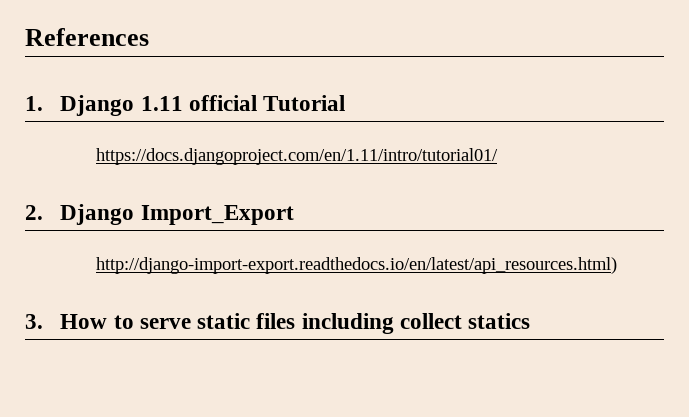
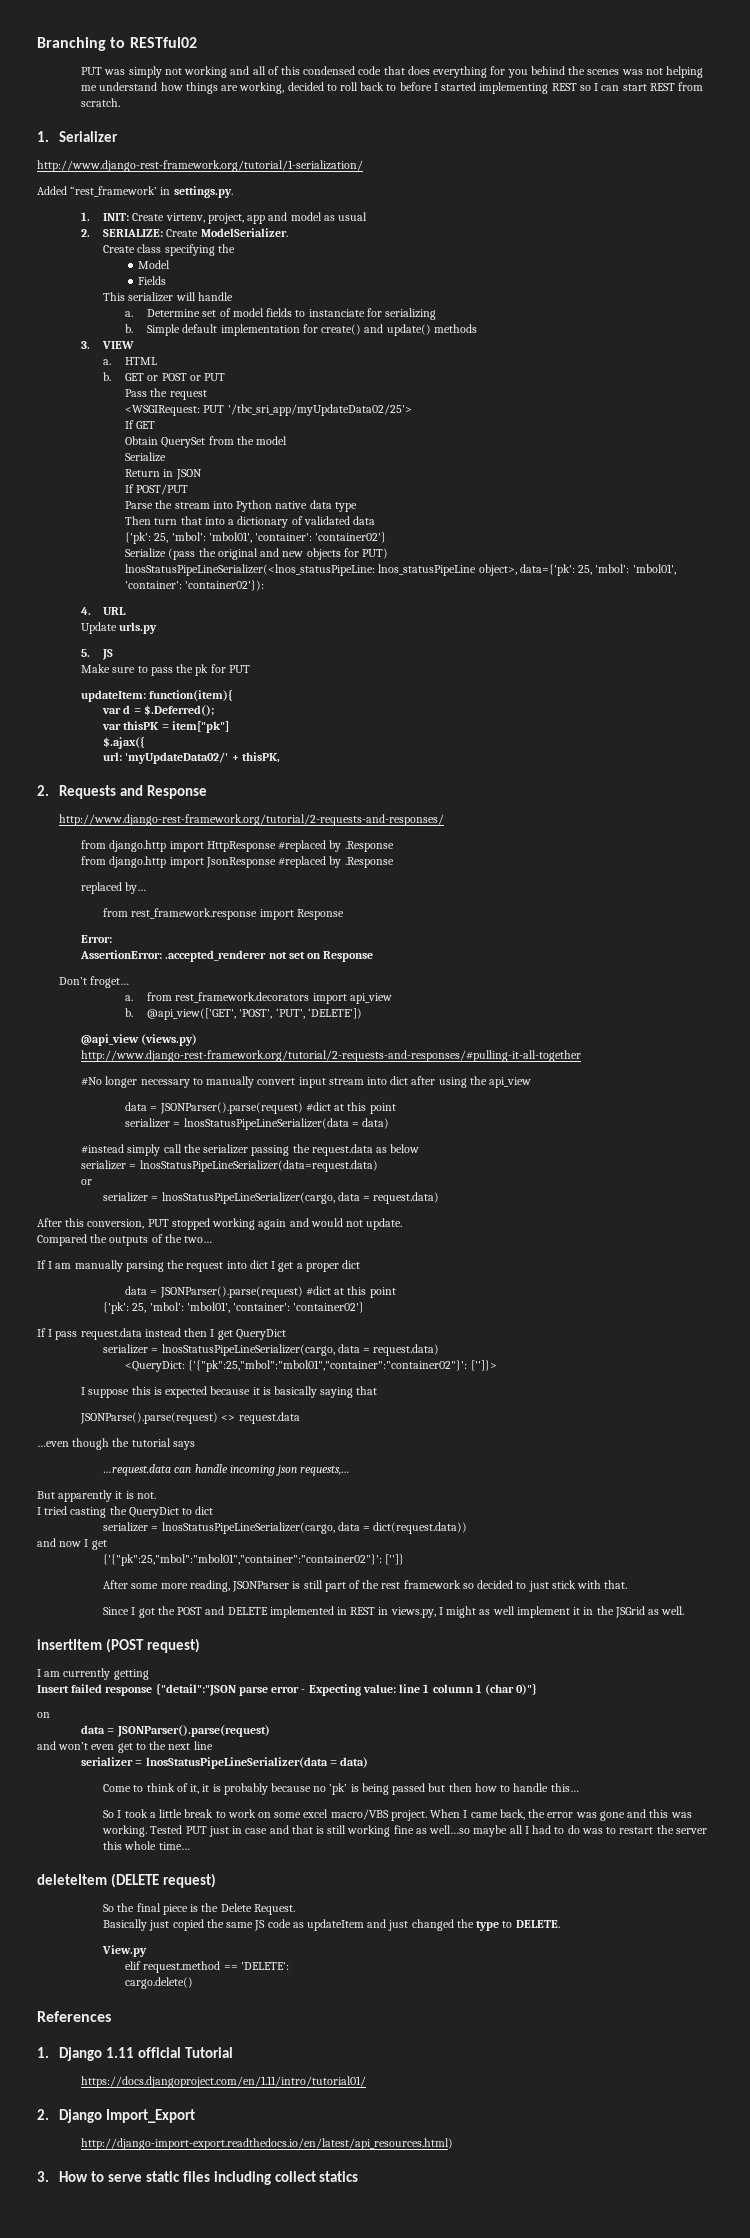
(25, 37) none -> [37,37,197,51] [81,66,704,78] [81,82,704,94] [81,98,121,107] [37,131,119,142] [37,160,363,172] [37,186,233,198] [81,212,368,224] [81,228,288,237] [103,244,235,256] [138,260,171,269] [138,276,167,285] [103,292,233,302] [125,308,437,320] [125,324,477,336] [81,341,135,349] [103,357,158,365] [103,372,226,381] [125,388,207,400] [125,404,412,416] [125,420,156,429] [125,436,288,448] [125,452,167,462] [125,469,202,480] [125,484,189,495] [125,500,357,512] [125,516,376,528] [125,532,387,544] [125,548,389,560] [125,564,676,576] [125,580,265,591] [81,607,127,615] [81,622,158,634] [81,649,114,660] [81,664,250,676] [81,689,234,702] [102,705,214,716] [102,721,229,733] [103,736,146,749] [103,752,280,764] [37,785,207,799] [59,814,445,826] [81,840,394,852] [81,856,394,868] [81,882,147,894] [103,908,344,920] [81,935,113,943] [80,950,374,962] [59,976,130,988] [125,992,392,1004] [125,1008,362,1020] [81,1034,198,1046] [81,1050,582,1062] [81,1076,532,1088] [125,1102,396,1114] [125,1118,390,1130] [81,1144,420,1156] [81,1160,378,1172] [81,1179,93,1185] [103,1192,440,1204] [37,1218,403,1230] [37,1234,213,1246] [37,1260,361,1272] [125,1286,396,1298] [103,1302,365,1314] [37,1328,286,1340] [103,1344,440,1356] [125,1360,497,1372] [81,1386,378,1398] [80,1412,300,1424] [37,1438,195,1450] [103,1464,351,1476] [37,1490,156,1502] [37,1506,214,1518] [103,1522,468,1534] [37,1538,107,1550] [103,1554,405,1566] [103,1580,628,1592] [103,1606,685,1618] [37,1638,200,1653] [37,1668,149,1680] [37,1683,538,1696] [37,1712,50,1718] [81,1725,270,1737] [37,1741,213,1753] [81,1757,369,1769] [103,1783,579,1795] [103,1809,692,1821] [102,1825,707,1837] [103,1841,190,1850] [37,1873,216,1888] [103,1903,295,1915] [103,1919,560,1931] [102,1945,148,1957] [125,1961,289,1973] [125,1977,194,1989] Branching to RESTful02 // PUT was simply not working and all of this condensed code that does everything for you behind the scenes was not helping me understand how things are working, decided to roll back to before I started implementing REST so I can start REST from scratch. // 1. Serializer // http://www.django-rest-framework.org/tutorial/1-serialization/ // Added “rest_framework’ in settings.py. // 1. INIT: Create virtenv, project, app and model as usual // 2. SERIALIZE: Create ModelSerializer. // Create class specifying the // Model // Fields // This serializer will handle // a. Determine set of model fields to instanciate for serializing // b. Simple default implementation for create() and update() methods // 3. VIEW // a. HTML // b. GET or POST or PUT // Pass the request // <WSGIRequest: PUT '/tbc_sri_app/myUpdateData02/25'> // If GET // Obtain QuerySet from the model // Serialize // Return in JSON // If POST/PUT // Parse the stream into Python native data type // Then turn that into a dictionary of validated data // {'pk': 25, 'mbol': 'mbol01', 'container': 'container02'} // Serialize (pass the original and new objects for PUT) // lnosStatusPipeLineSerializer(<lnos_statusPipeLine: lnos_statusPipeLine object>, data={'pk': 25, 'mbol': 'mbol01', 'container': 'container02'}): // 4. URL // Update urls.py // 5. JS // Make sure to pass the pk for PUT // updateItem: function(item){ // var d = $.Deferred(); // var thisPK = item["pk"] // $.ajax({ // url: 'myUpdateData02/' + thisPK, // 2. Requests and Response // http://www.django-rest-framework.org/tutorial/2-requests-and-responses/ // from django.http import HttpResponse #replaced by .Response // from django.http import JsonResponse #replaced by .Response // replaced by… // from rest_framework.response import Response // Error: // AssertionError: .accepted_renderer not set on Response // Don’t froget… // a. from rest_framework.decorators import api_view // b. @api_view(['GET', 'POST', ‘PUT’, ‘DELETE’]) // @api_view (views.py) // http://www.django-rest-framework.org/tutorial/2-requests-and-responses/#pulling-it-all-together // #No longer necessary to manually convert input stream into dict after using the api_view // data = JSONParser().parse(request) #dict at this point // serializer = lnosStatusPipeLineSerializer(data = data) // #instead simply call the serializer passing the request.data as below // serializer = lnosStatusPipeLineSerializer(data=request.data) // or // serializer = lnosStatusPipeLineSerializer(cargo, data = request.data) // After this conversion, PUT stopped working again and would not update. // Compared the outputs of the two… // If I am manually parsing the request into dict I get a proper dict // data = JSONParser().parse(request) #dict at this point // {'pk': 25, 'mbol': 'mbol01', 'container': 'container02'} // If I pass request.data instead then I get QueryDict // serializer = lnosStatusPipeLineSerializer(cargo, data = request.data) // <QueryDict: {'{"pk":25,"mbol":"mbol01","container":"container02"}': ['']}> // I suppose this is expected because it is basically saying that // JSONParse().parse(request) <> request.data // …even though the tutorial says // …request.data can handle incoming json requests,… // But apparently it is not. // I tried casting the QueryDict to dict // serializer = lnosStatusPipeLineSerializer(cargo, data = dict(request.data)) // and now I get // {'{"pk":25,"mbol":"mbol01","container":"container02"}': ['']} // After some more reading, JSONParser is still part of the rest framework so decided to just stick with that. // Since I got the POST and DELETE implemented in REST in views.py, I might as well implement it in the JSGrid as well. // insertItem (POST request) // I am currently getting // Insert failed response {"detail":"JSON parse error - Expecting value: line 1 column 1 (char 0)"} // on // data = JSONParser().parse(request) // and won’t even get to the next line // serializer = lnosStatusPipeLineSerializer(data = data) // Come to think of it, it is probably because no ’pk’ is being passed but then how to handle this… // So I took a little break to work on some excel macro/VBS project. When I came back, the error was gone and this was working. Tested PUT just in case and that is still working fine as well…so maybe all I had to do was to restart the server this whole time… // deleteItem (DELETE request) // So the final piece is the Delete Request. // Basically just copied the same JS code as updateItem and just changed the type to DELETE. // View.py // elif request.method == 'DELETE': // cargo.delete() //

